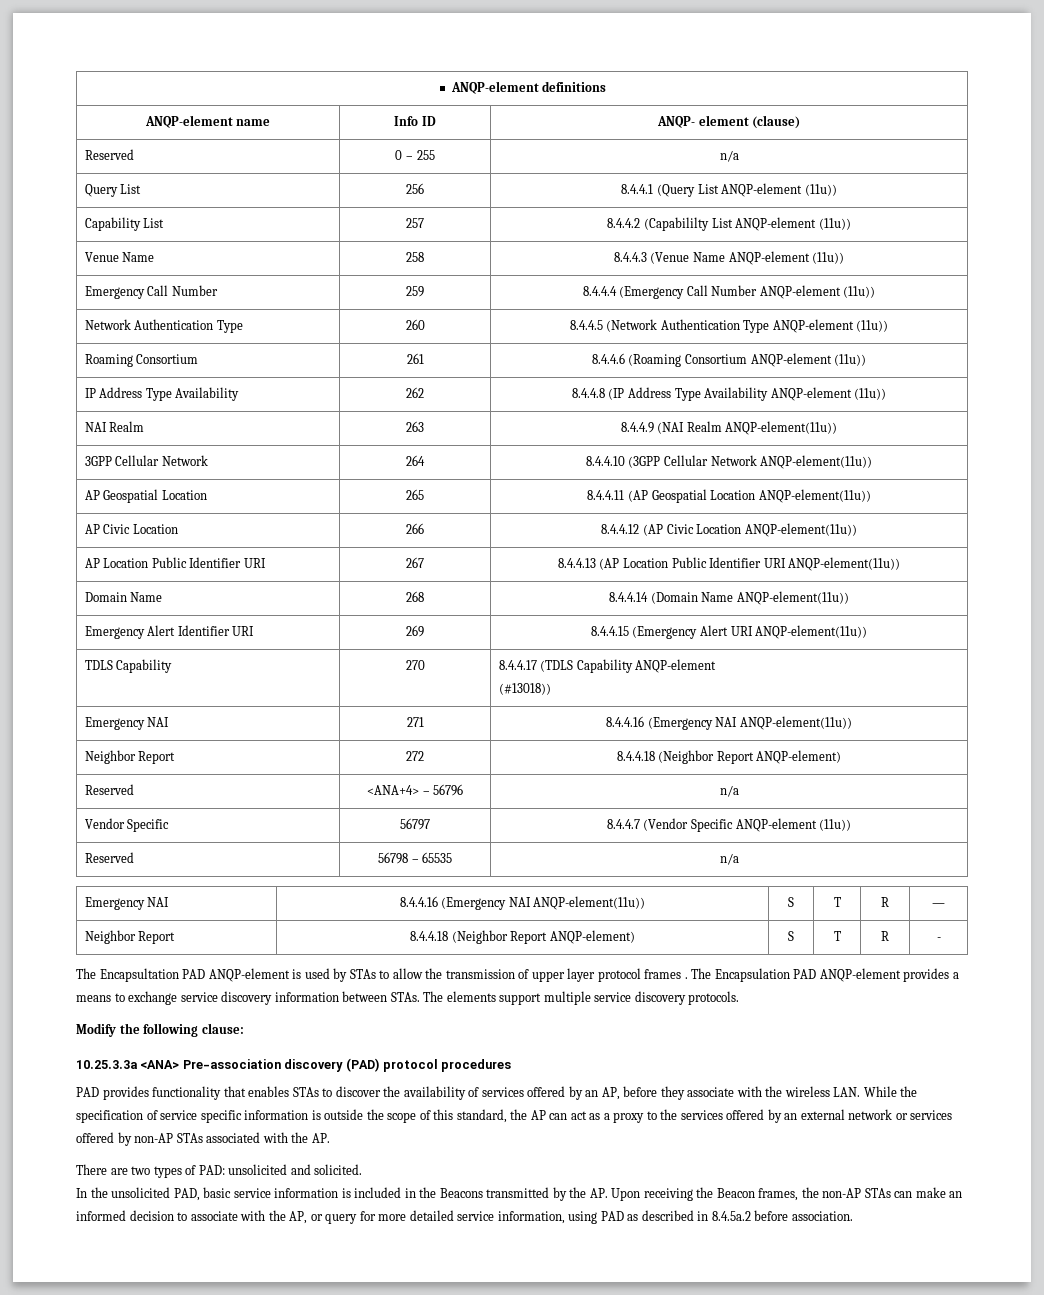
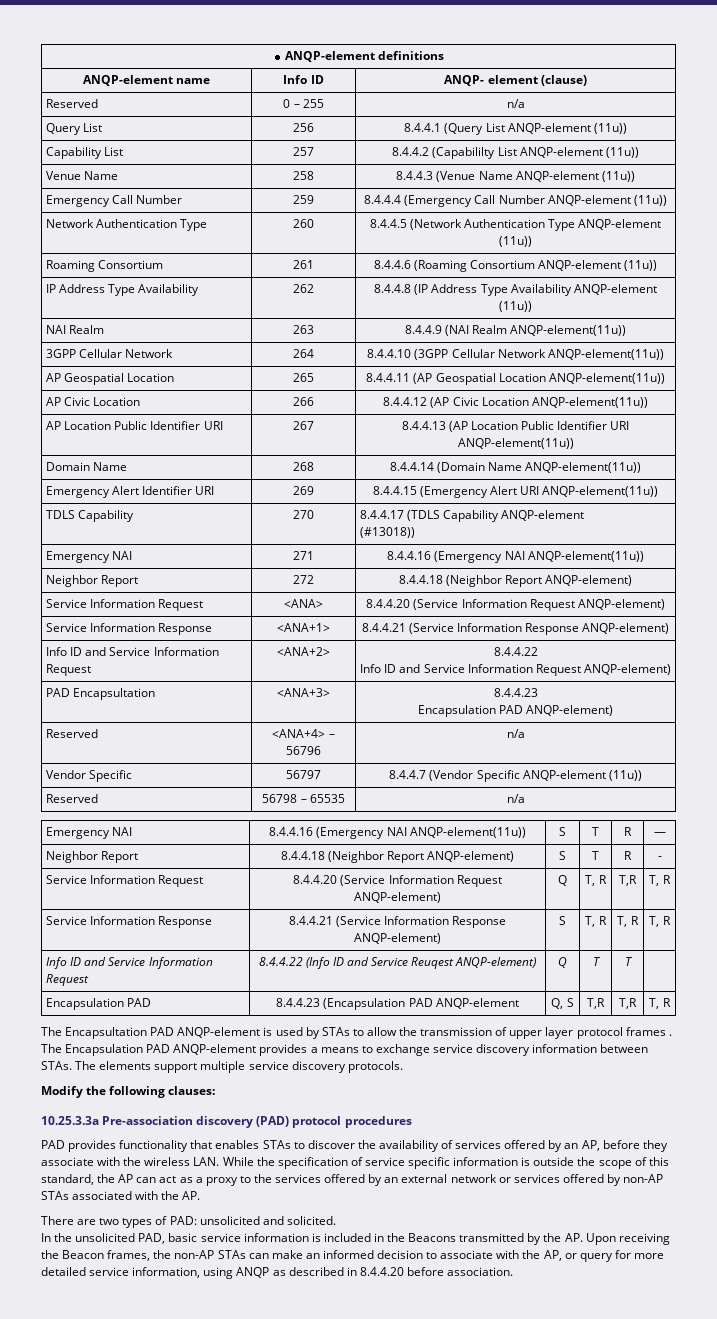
(842, 757) none -> [46,599,204,611] [284,599,323,608] [366,599,665,611] [46,623,213,635] [277,623,330,632] [361,623,670,635] [46,647,219,656] [46,664,92,676] [277,647,330,656] [493,647,538,656] [360,664,671,676] [46,688,156,700] [277,688,330,697] [493,688,538,697] [417,705,614,717] // Service Information Request | <ANA> | 8.4.4.20 (Service Information Request ANQP-element) // Service Information Response | <ANA+1> | 8.4.4.21 (Service Information Response ANQP-element) // Info ID and Service Information Request | <ANA+2> | 8.4.4.22 // Info ID and Service Information Request ANQP-element) // PAD Encapsultation | <ANA+3> | 8.4.4.23 // Encapsulation PAD ANQP-element)
(941, 939) none -> [46,875,204,887] [293,875,502,887] [354,892,441,903] [558,875,567,886] [585,875,607,886] [619,875,637,886] [649,875,671,886] [46,916,213,928] [288,916,507,928] [354,933,441,944] [559,916,566,925] [585,916,607,927] [617,916,639,927] [649,916,671,927] [46,957,213,969] [46,974,90,986] [258,957,537,969] [558,957,567,968] [592,957,601,966] [624,957,633,966] [46,998,152,1010] [276,998,519,1010] [551,998,574,1009] [587,998,605,1009] [619,998,637,1009] [649,998,671,1009] // Service Information Request | 8.4.4.20 (Service Information Request ANQP-element) | Q | T, R | T,R | T, R // Service Information Response | 8.4.4.21 (Service Information Response ANQP-element) | S | T, R | T, R | T, R // Info ID and Service Information Request | 8.4.4.22 (Info ID and Service Reuqest ANQP-element) | Q | T | T | // Encapsulation PAD | 8.4.4.23 (Encapsulation PAD ANQP-element | Q, S | T,R | T,R | T, R
[201,1023,244,1034] clause: -> [168,1086,216,1095] clauses:
[140,1060,180,1069] <ANA> -> (99, 1120) none
[600,1211,624,1221] PAD -> [236,1267,270,1278] ANQP
[711,1211,751,1221] 8.4.5a.2 -> [359,1267,404,1276] 8.4.4.20

